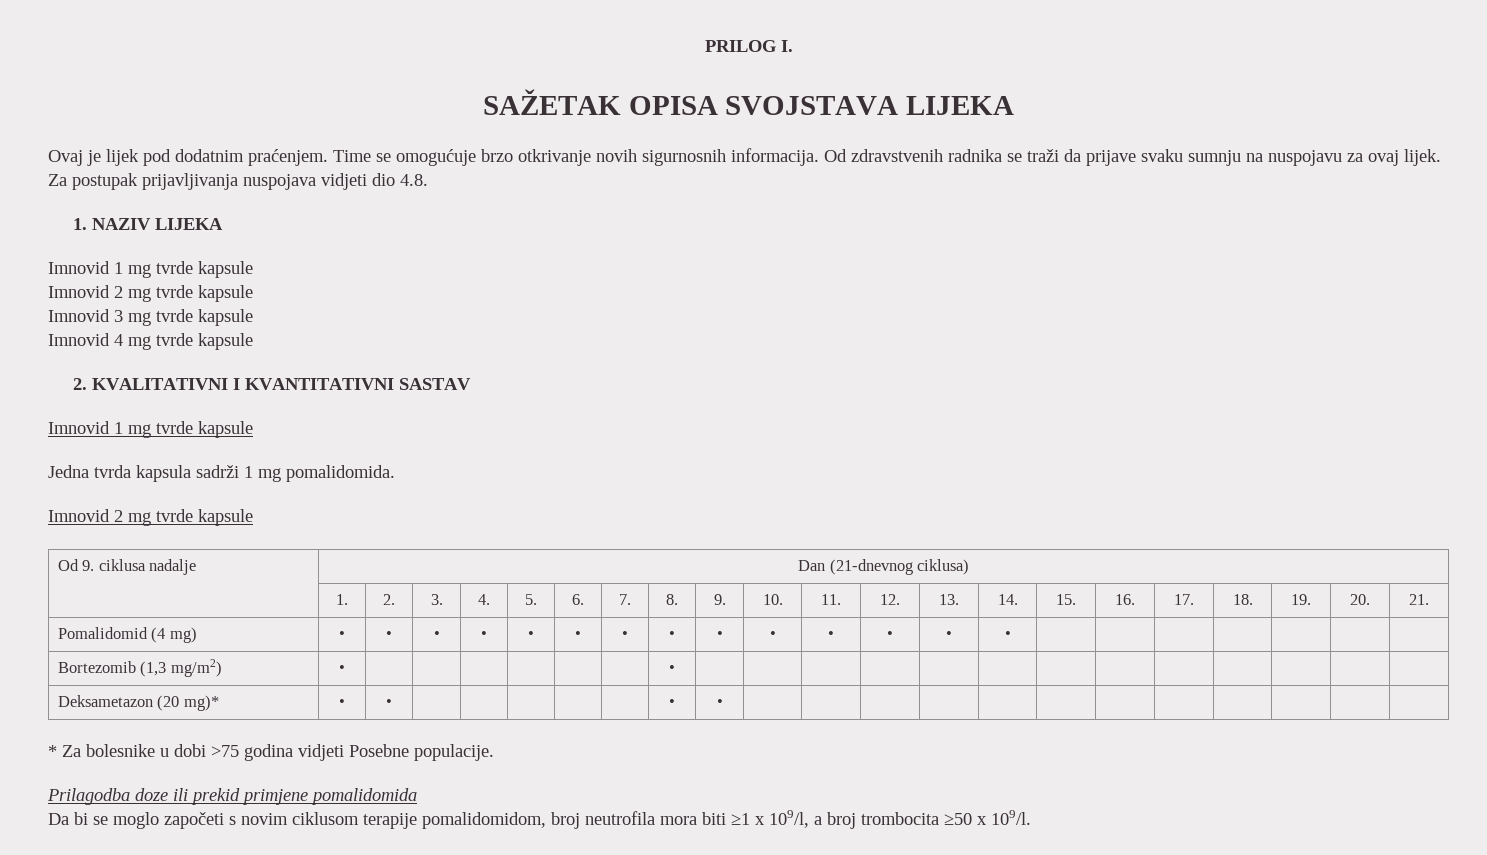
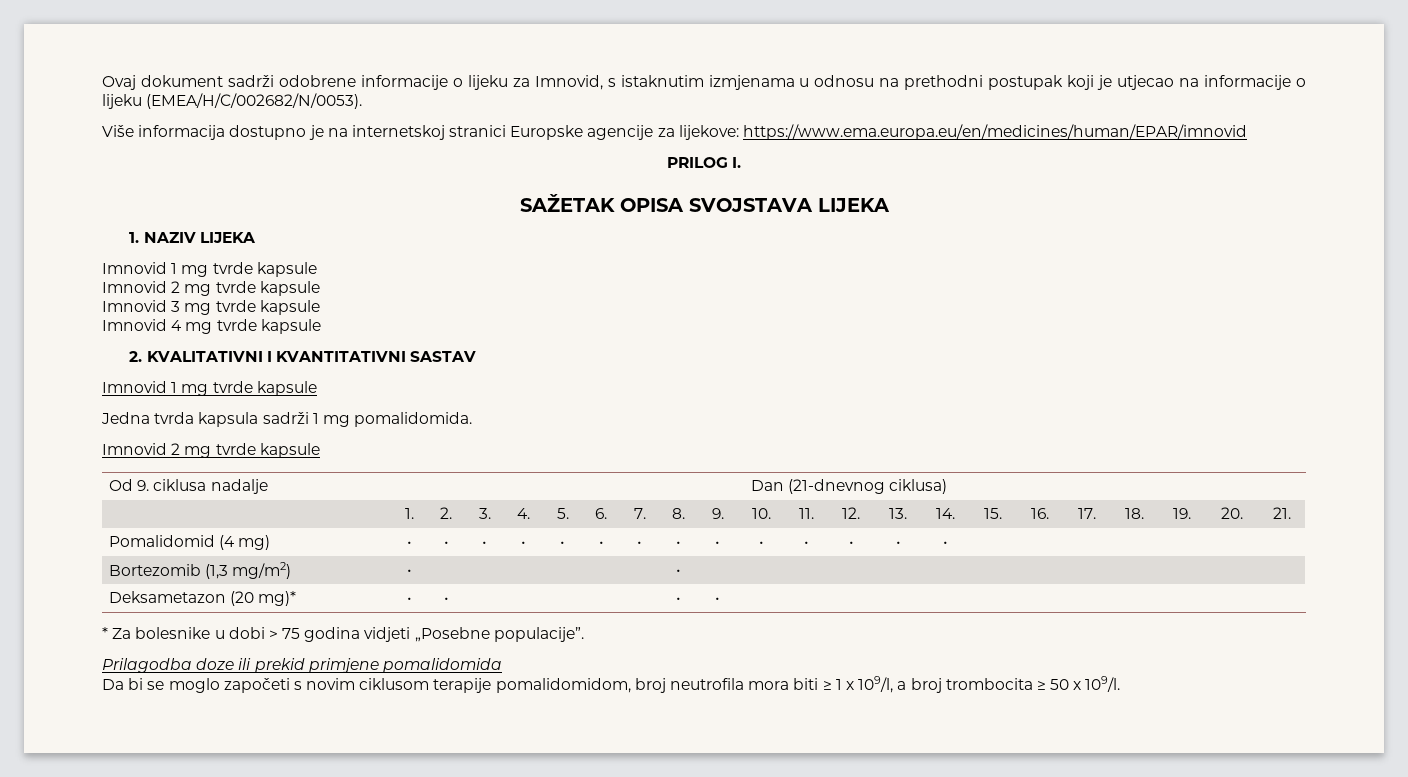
(704, 46) none -> [102,75,1307,90] [102,93,363,109] [102,124,1248,140] Ovaj dokument sadrži odobrene informacije o lijeku za Imnovid, s istaknutim izmjenama u odnosu na prethodni postupak koji je utjecao na informacije o lijeku (EMEA/H/C/002682/N/0053). // Više informacija dostupno je na internetskoj stranici Europske agencije za lijekove: https://www.ema.europa.eu/en/medicines/human/EPAR/imnovid //
[48,148,1441,166] [48,173,428,190] // Ovaj je lijek pod dodatnim praćenjem. Time se omogućuje brzo otkrivanje novih sigurnosnih informacija. Od zdravstvenih radnika se traži da prijave svaku sumnju na nuspojavu za ovaj lijek. Za postupak prijavljivanja nuspojava vidjeti dio 4.8. -> (890, 205) none
[211,744,494,761] >75 godina vidjeti Posebne populacije. -> [268,627,584,642] > 75 godina vidjeti „Posebne populacije”.
[731,813,750,825] ≥1 -> [822,679,842,690] ≥ 1
[944,813,972,825] ≥50 -> [1036,679,1070,690] ≥ 50

